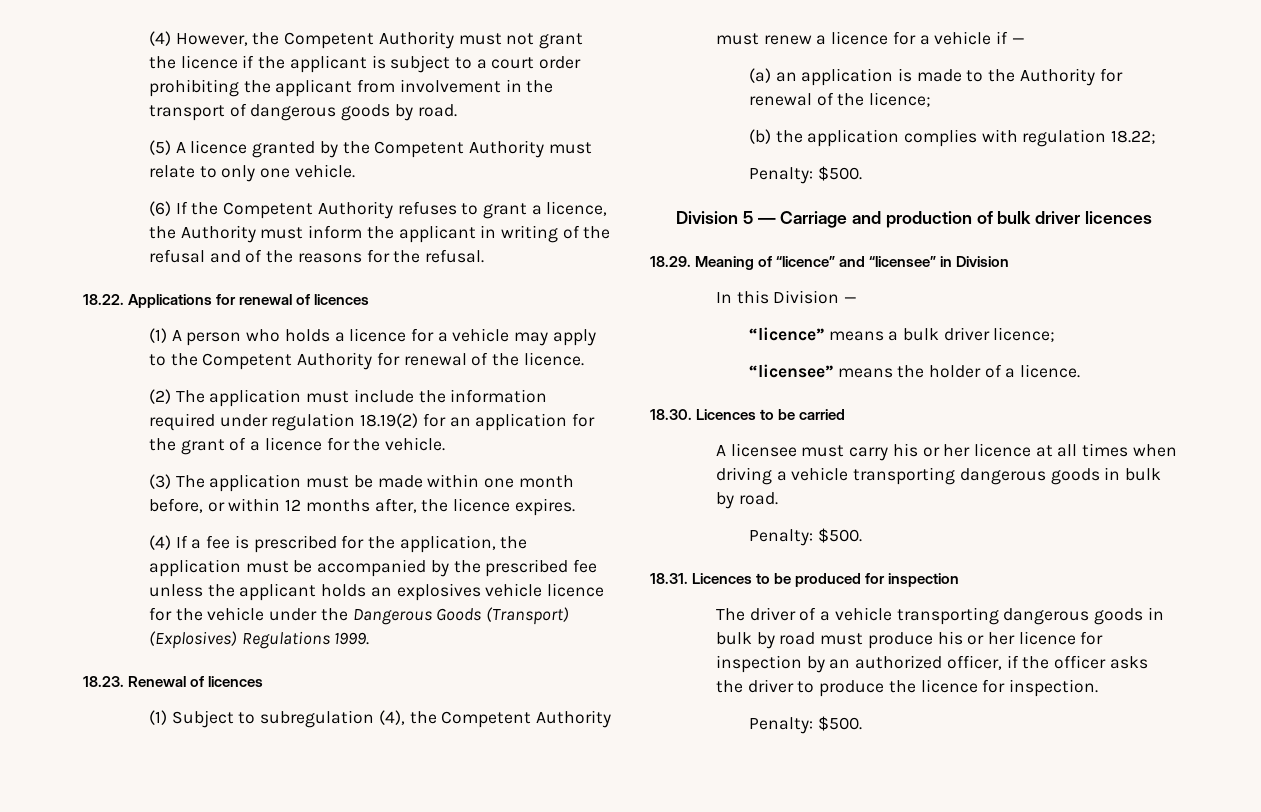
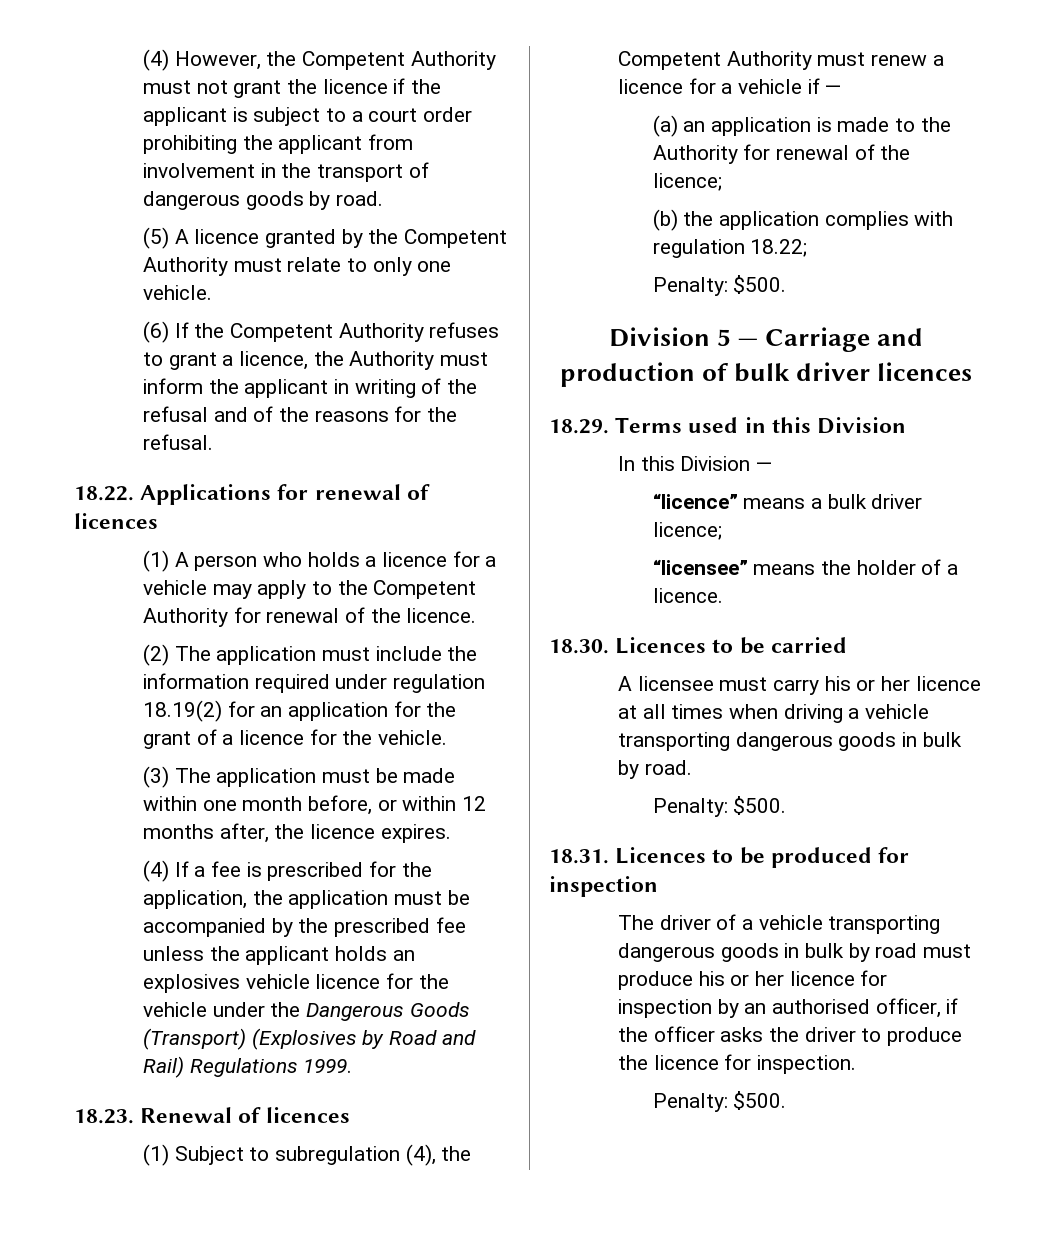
[148,631,237,649] (Explosives) -> [251,1028,476,1050] [143,1056,185,1078] (Explosives by Road and Rail)
[695,256,953,270] Meaning of “licence” and “licensee” in -> [615,417,811,433] Terms used in this
[855,655,943,669] authorized -> [772,999,871,1014] authorised

